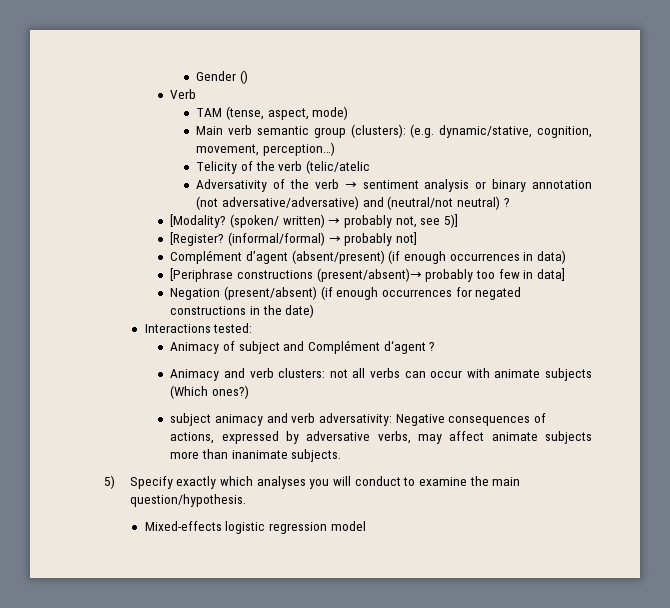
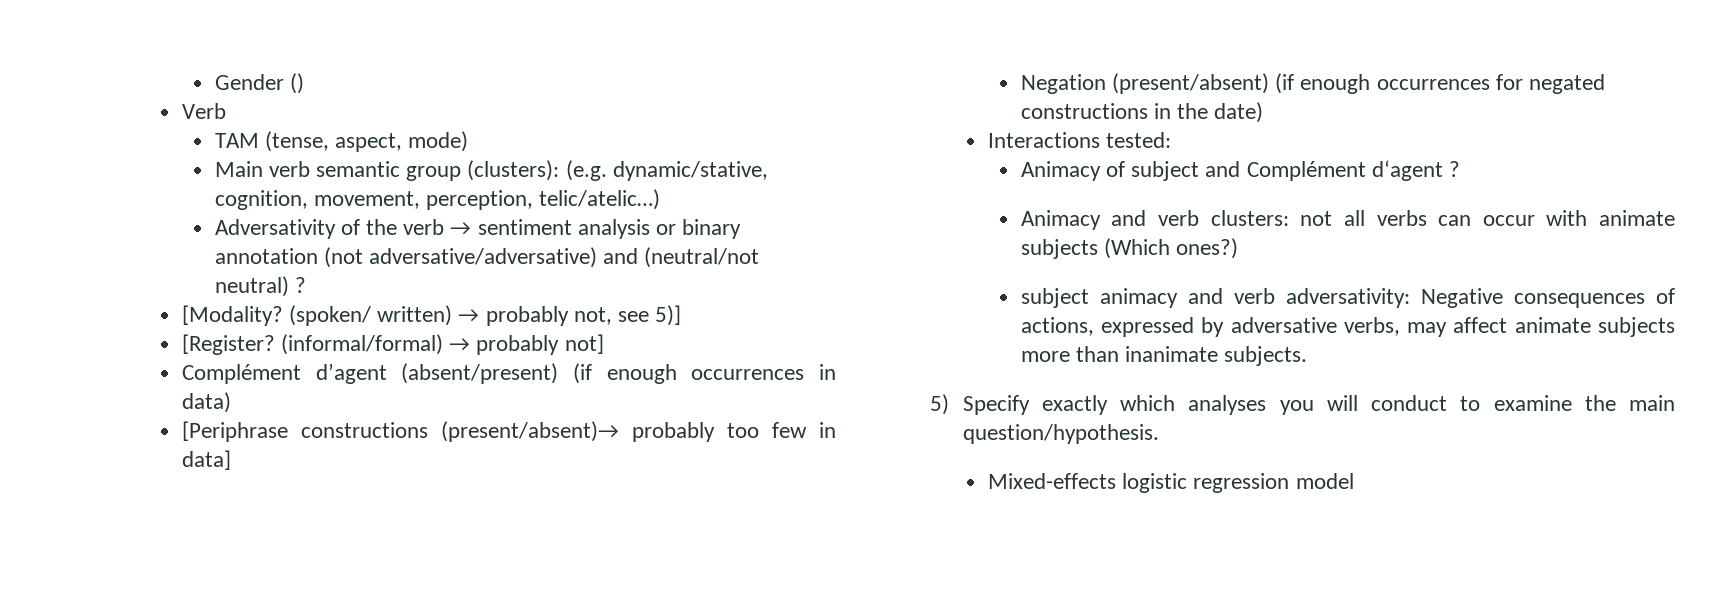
[262,142,335,156] [196,160,370,174] perception…) // Telicity of the verb (telic/atelic -> [426,189,661,210] perception, telic/atelic…)

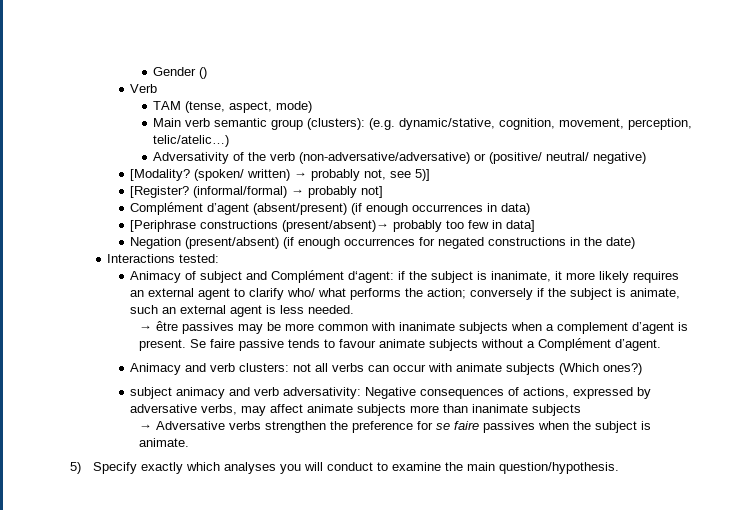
[450,219,742,239] [214,247,760,268] [214,276,306,297] → sentiment analysis or binary annotation (not adversative/adversative) and (neutral/not neutral) ? -> [299,152,647,164] (non-adversative/adversative) or (positive/ neutral/ negative)
[1371,160,1461,181] d‘agent ? -> [348,271,680,283] [130,288,681,300] [130,305,355,317] [139,321,689,334] [139,338,662,351] d‘agent: if the subject is inanimate, it more likely requires an external agent to clarify who/ what performs the action; conversely if the subject is animate, such an external agent is less needed. // → être passives may be more common with inanimate subjects when a complement d’agent is present. Se faire passive tends to favour animate subjects without a Complément d’agent.
[1224,346,1308,366] subjects. -> [532,404,582,416] [139,421,652,433] [139,438,190,447] subjects // → Adversative verbs strengthen the preference for se faire passives when the subject is animate.
[987,473,1354,493] // Mixed-effects logistic regression model -> (620, 468) none

